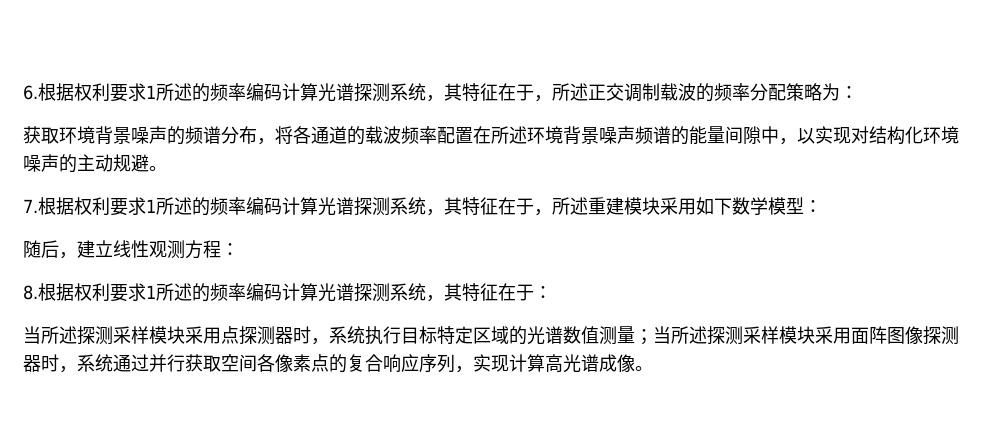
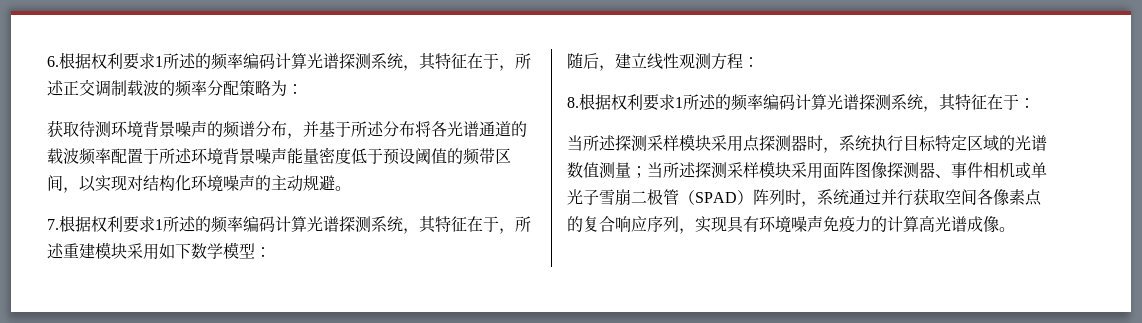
(59, 135) none -> [79,121,111,137] 待测
[275,126,311,144] 将各 -> [303,121,479,137] 并基于所述分布将各光谱
[473,126,491,144] 在 -> [143,148,159,164] 于
[635,126,779,145] 频谱的能量间隙中 -> [287,147,511,165] [47,175,63,191] 能量密度低于预设阈值的频带区间
(41, 363) none -> [935,162,1047,179] [567,189,785,205] 、事件相机或单光子雪崩二极管（SPAD）阵列
(509, 363) none -> [727,215,887,233] 具有环境噪声免疫力的

